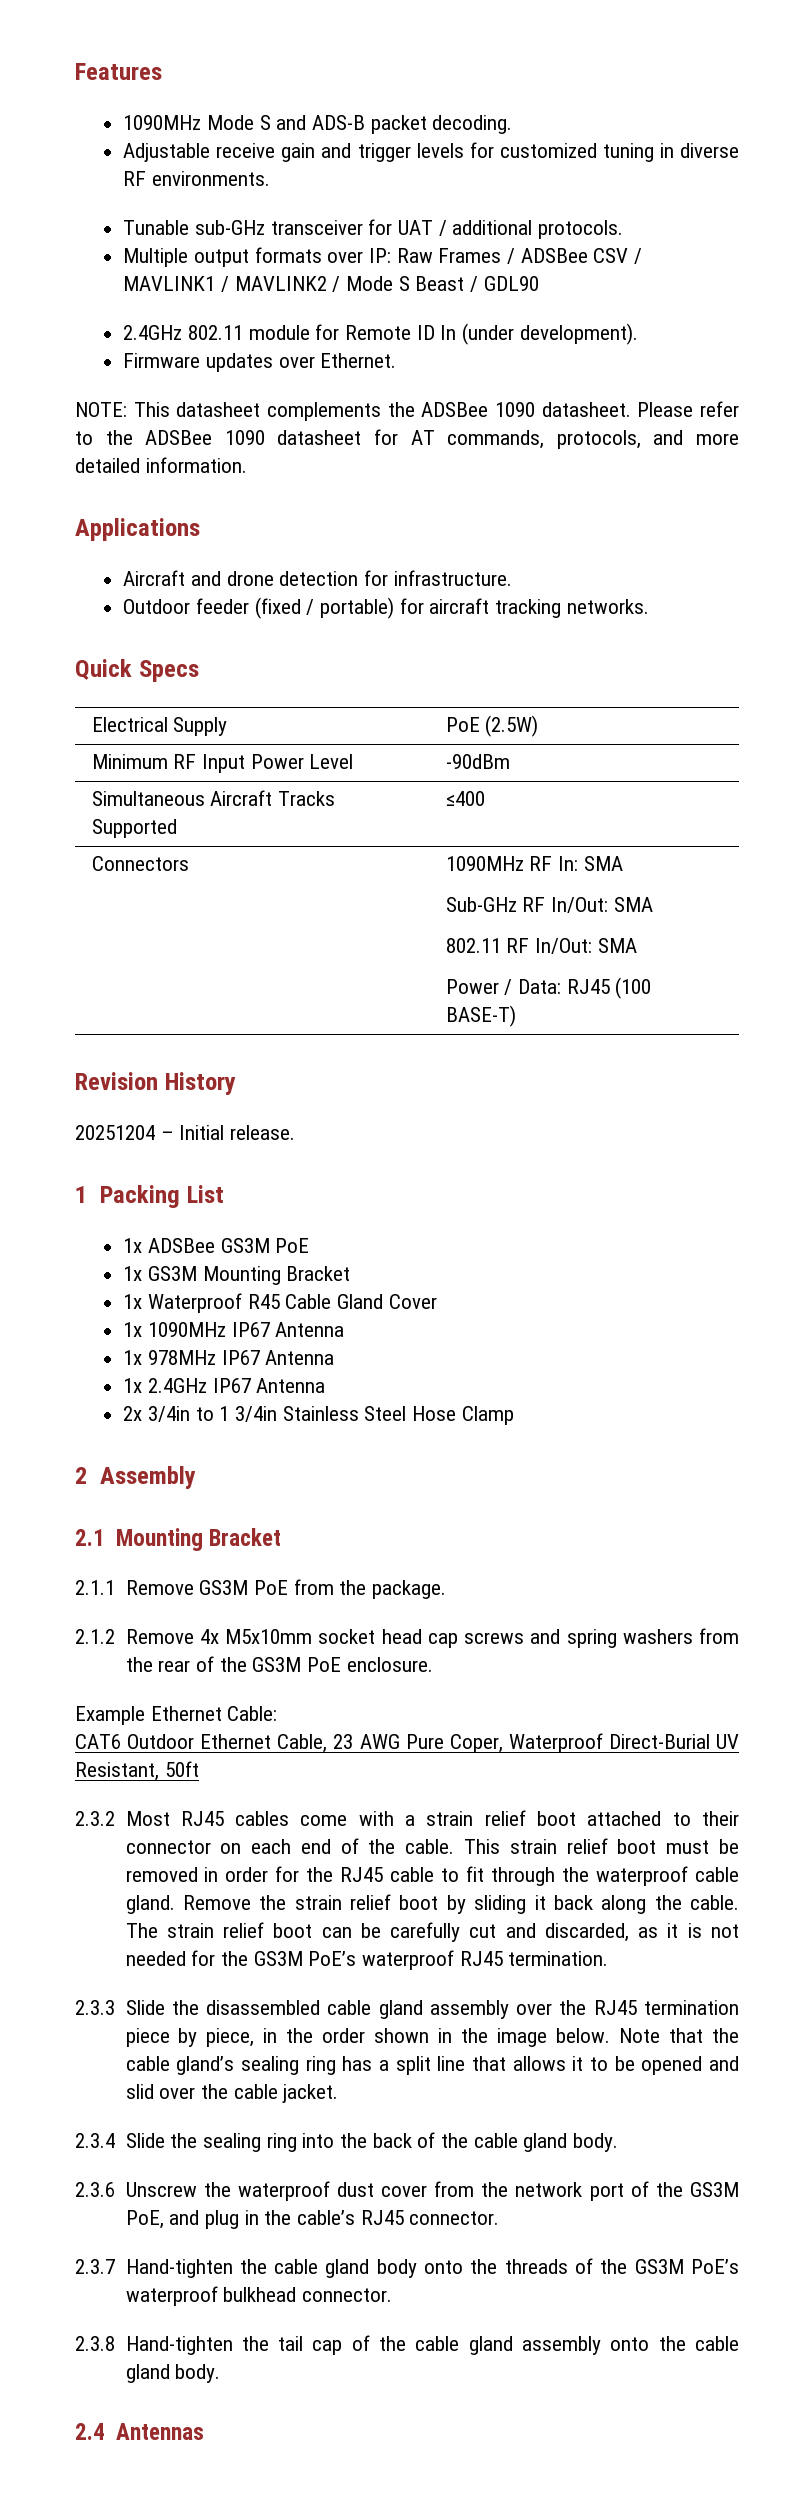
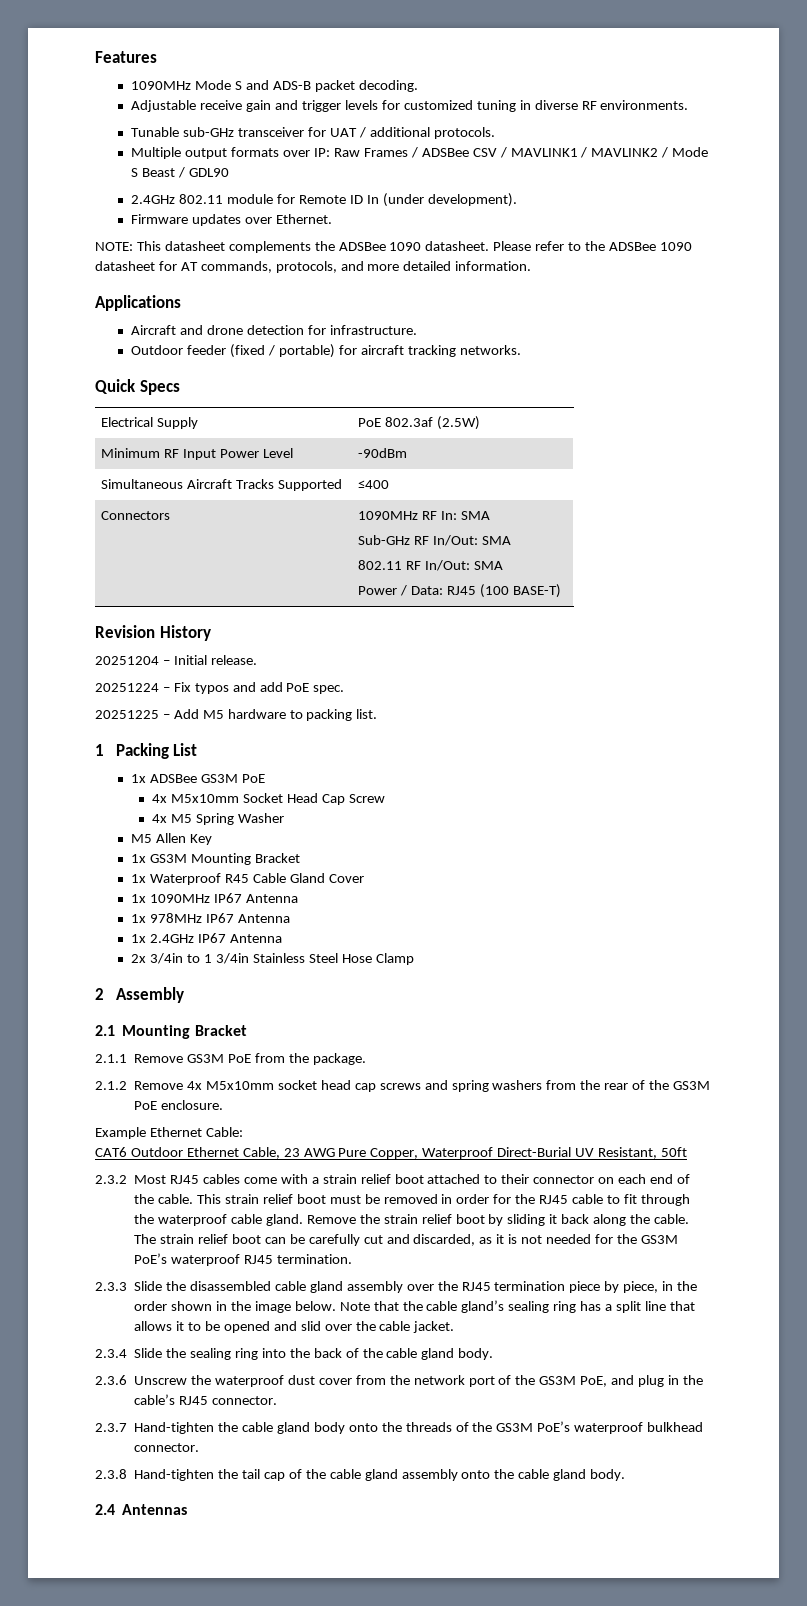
(480, 724) none -> [384,417,433,427] 802.3af
(296, 1132) none -> [95,682,345,694] [95,709,378,721] // 20251224 – Fix typos and add PoE spec. // 20251225 – Add M5 hardware to packing list.
(310, 1245) none -> [151,793,385,805] [151,813,284,825] [131,833,213,845] // 4x M5x10mm Socket Head Cap Screw // 4x M5 Spring Washer // M5 Allen Key
[449,1734,503,1753] Coper, -> [370,1148,419,1159] Copper,

